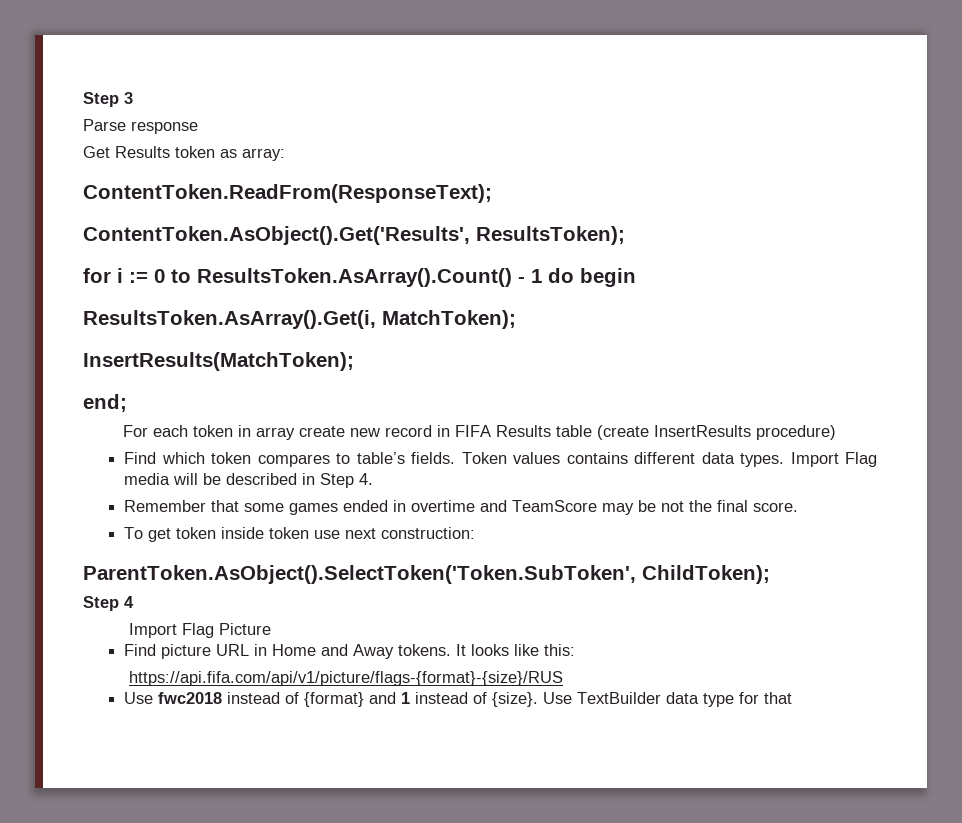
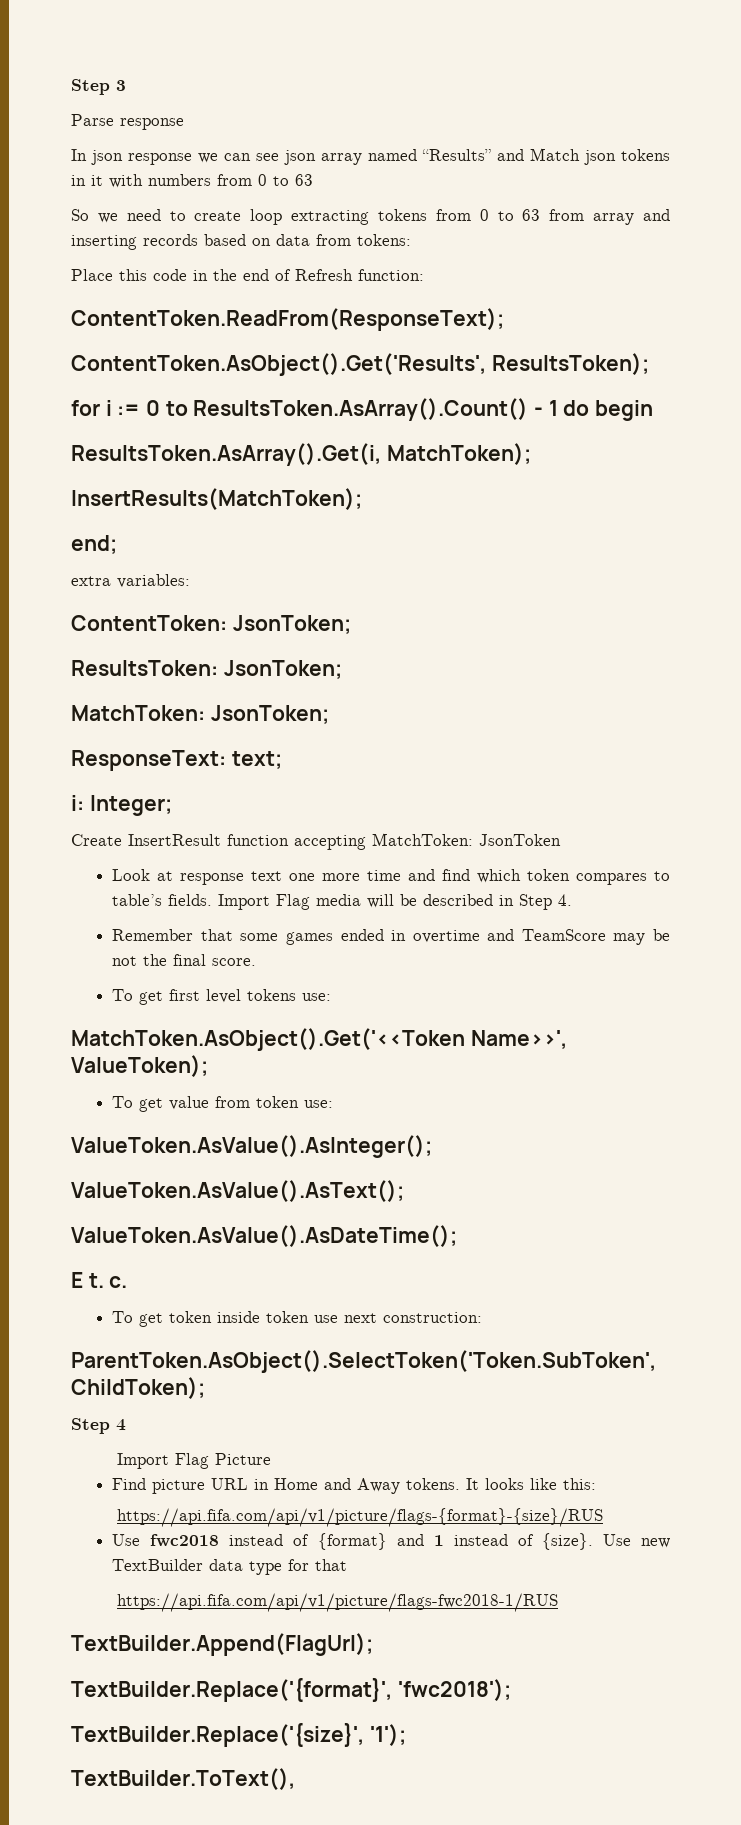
[83,146,285,161] Get Results token as array: -> [71,148,670,165] [71,174,313,188] [71,209,670,225] [71,234,411,250] [71,269,424,281] In json response we can see json array named “Results” and Match json tokens in it with numbers from 0 to 63 // So we need to create loop extracting tokens from 0 to 63 from array and inserting records based on data from tokens: // Place this code in the end of Refresh function:
[123,425,837,440] [124,452,157,464] For each token in array create new record in FIFA Results table (create InsertResults procedure) // Find -> [71,574,190,588] [71,615,351,634] [71,660,342,679] [71,705,329,724] [71,750,282,771] [71,795,172,816] [71,833,561,850] [112,869,471,885] extra variables: // ContentToken: JsonToken; // ResultsToken: JsonToken; // MatchToken: JsonToken; // ResponseText: text; // i: Integer; // Create InsertResult function accepting MatchToken: JsonToken // Look at response text one more time and find
[461,452,785,467] Token values contains different data types. -> (213, 900) none
(799, 507) none -> [112,989,332,1005] [71,1028,567,1051] [71,1055,208,1077] [112,1096,334,1112] [71,1135,432,1158] [71,1180,404,1202] [71,1225,457,1247] [71,1272,128,1288] // To get first level tokens use: // MatchToken.AsObject().Get('<<Token Name>>', ValueToken); // To get value from token use: // ValueToken.AsValue().AsInteger(); // ValueToken.AsValue().AsText(); // ValueToken.AsValue().AsDateTime(); // E t. c.
(573, 698) none -> [641,1538,670,1548] new
(793, 698) none -> [117,1593,559,1612] [71,1633,373,1656] [71,1678,511,1702] [71,1723,406,1747] [71,1768,295,1790] // https://api.fifa.com/api/v1/picture/flags-fwc2018-1/RUS // TextBuilder.Append(FlagUrl); // TextBuilder.Replace('{format}', 'fwc2018'); // TextBuilder.Replace('{size}', '1'); // TextBuilder.ToText(),

